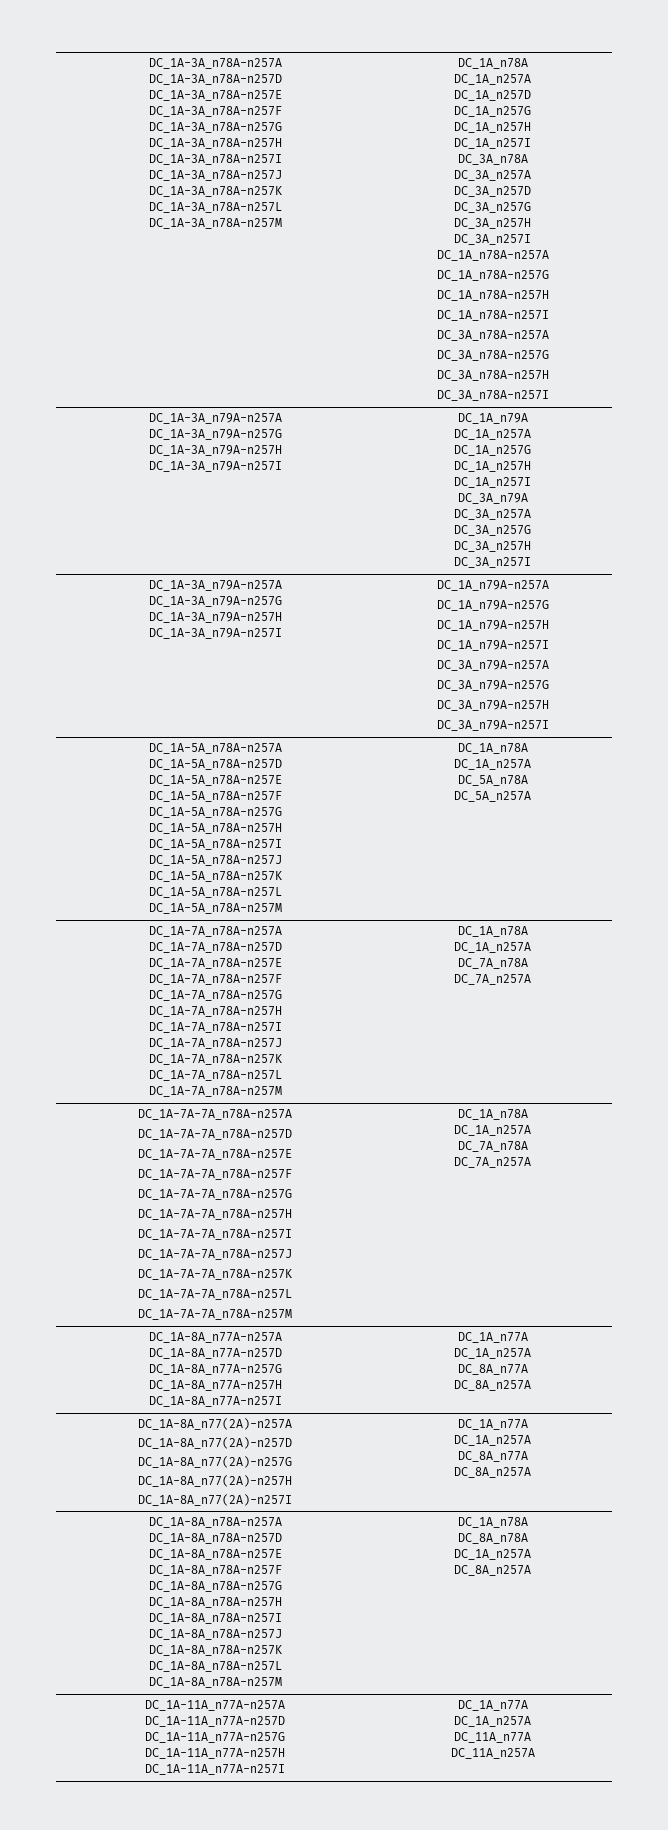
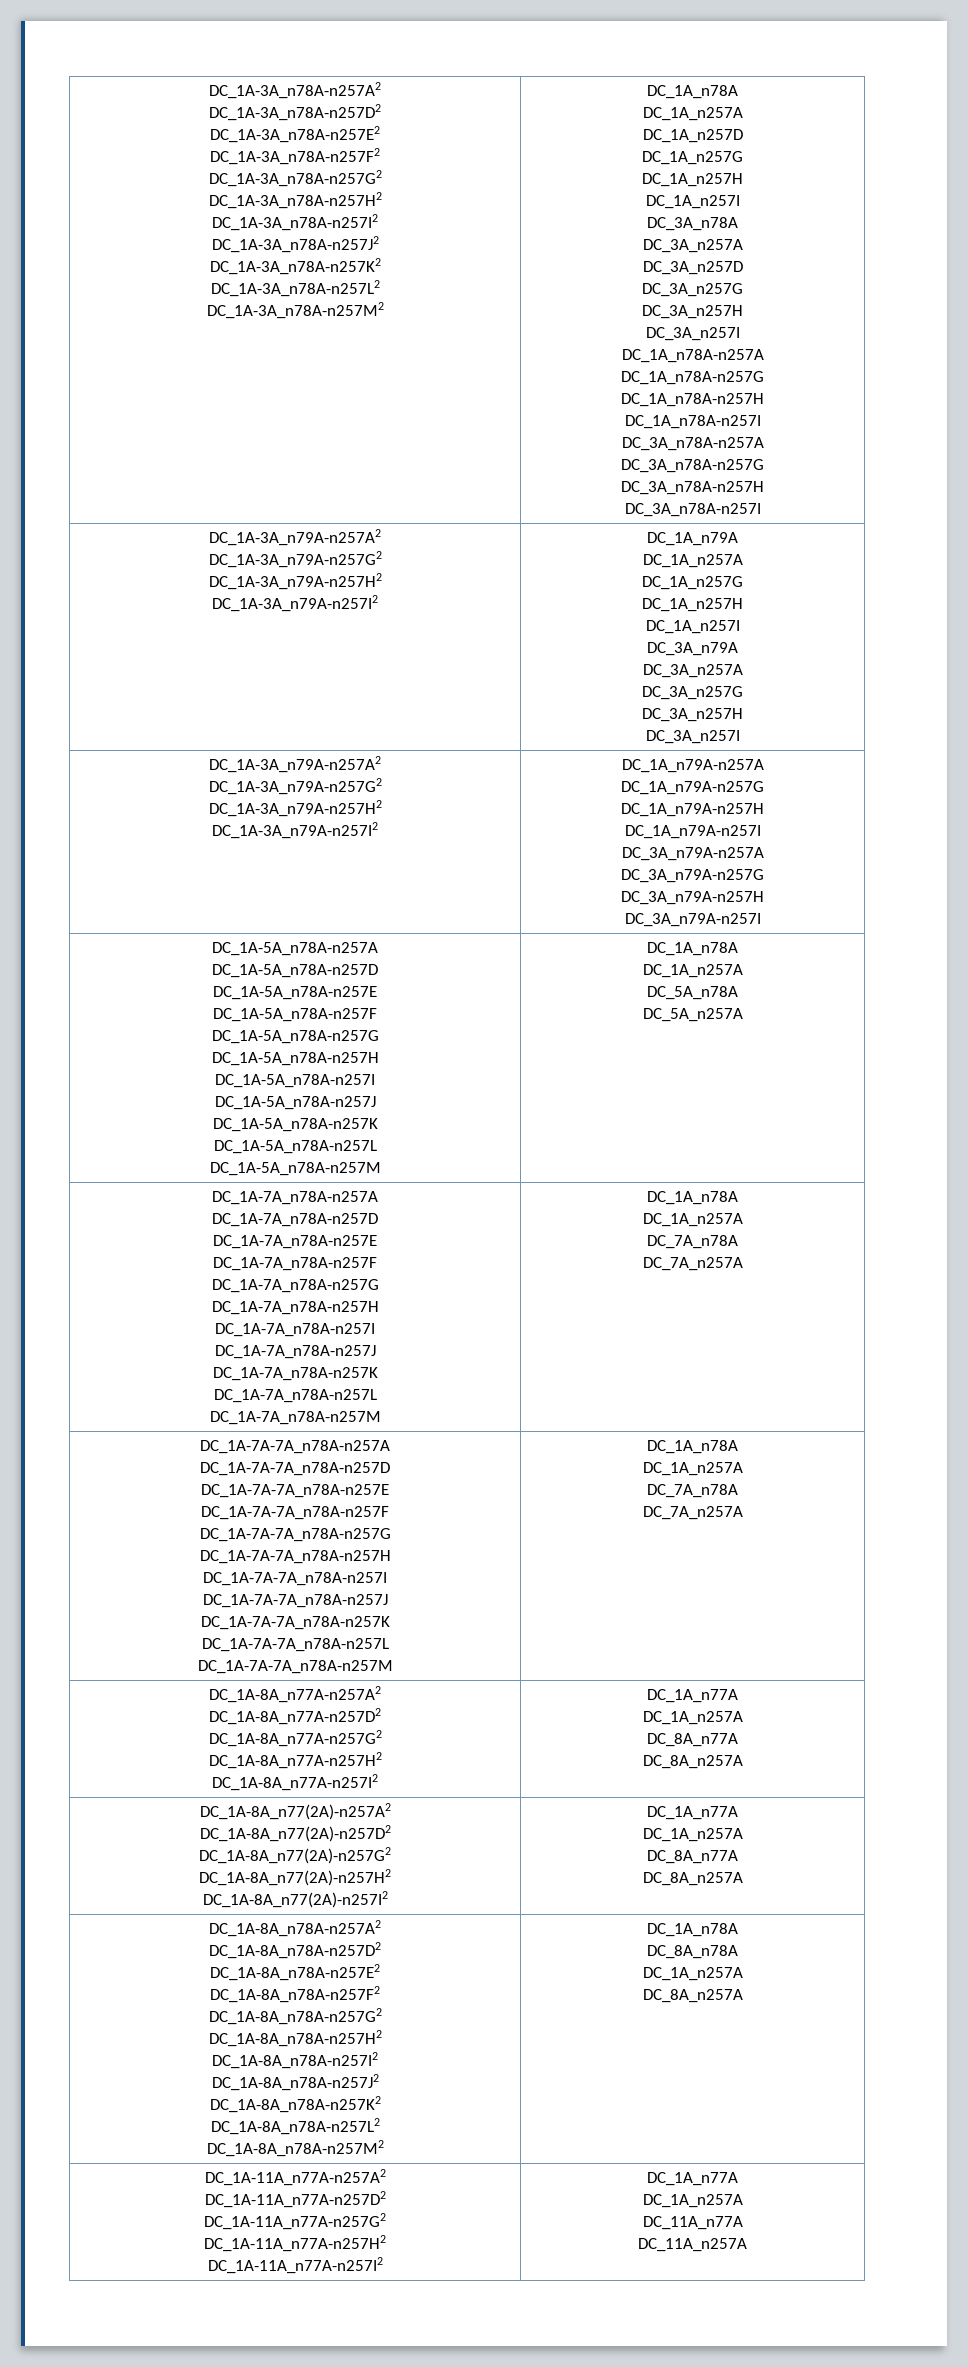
[148,58,282,69] [148,74,282,85] [148,90,282,101] [148,106,282,117] [148,122,282,133] [148,138,282,149] [148,154,282,165] [148,170,282,181] [148,186,282,197] [148,202,282,213] [148,218,282,229] DC_1A-3A_n78A-n257A // DC_1A-3A_n78A-n257D // DC_1A-3A_n78A-n257E // DC_1A-3A_n78A-n257F // DC_1A-3A_n78A-n257G // DC_1A-3A_n78A-n257H // DC_1A-3A_n78A-n257I // DC_1A-3A_n78A-n257J // DC_1A-3A_n78A-n257K // DC_1A-3A_n78A-n257L // DC_1A-3A_n78A-n257M -> [209,82,381,99] [209,104,381,121] [210,126,380,143] [210,148,380,165] [208,170,382,187] [208,192,382,209] [212,214,378,231] [211,236,379,253] [209,258,381,275] [210,280,380,297] [206,302,384,319] DC_1A-3A_n78A-n257A2 // DC_1A-3A_n78A-n257D2 // DC_1A-3A_n78A-n257E2 // DC_1A-3A_n78A-n257F2 // DC_1A-3A_n78A-n257G2 // DC_1A-3A_n78A-n257H2 // DC_1A-3A_n78A-n257I2 // DC_1A-3A_n78A-n257J2 // DC_1A-3A_n78A-n257K2 // DC_1A-3A_n78A-n257L2 // DC_1A-3A_n78A-n257M2
[148,413,282,424] [148,429,282,440] [148,445,282,456] [148,461,282,472] DC_1A-3A_n79A-n257A // DC_1A-3A_n79A-n257G // DC_1A-3A_n79A-n257H // DC_1A-3A_n79A-n257I -> [209,529,381,546] [208,551,382,568] [208,573,382,590] [212,595,378,612] DC_1A-3A_n79A-n257A2 // DC_1A-3A_n79A-n257G2 // DC_1A-3A_n79A-n257H2 // DC_1A-3A_n79A-n257I2
[148,580,282,591] [148,596,282,607] [148,612,282,623] [148,628,282,639] DC_1A-3A_n79A-n257A // DC_1A-3A_n79A-n257G // DC_1A-3A_n79A-n257H // DC_1A-3A_n79A-n257I -> [209,756,381,773] [208,778,382,795] [208,800,382,817] [212,822,378,839] DC_1A-3A_n79A-n257A2 // DC_1A-3A_n79A-n257G2 // DC_1A-3A_n79A-n257H2 // DC_1A-3A_n79A-n257I2
[148,1332,282,1343] [148,1348,282,1359] [148,1364,282,1375] [148,1380,282,1391] [148,1396,282,1407] [457,1332,528,1343] [454,1348,531,1359] [457,1364,528,1375] [454,1380,531,1391] [138,1418,292,1430] [138,1437,292,1449] [138,1456,292,1468] [138,1475,292,1487] [138,1494,292,1506] [457,1419,528,1430] [454,1435,531,1446] [457,1451,528,1462] [454,1467,531,1478] [148,1517,282,1528] [148,1533,282,1544] [148,1549,282,1560] [148,1565,282,1576] [148,1581,282,1592] [148,1597,282,1608] [148,1613,282,1624] [148,1629,282,1640] [148,1645,282,1656] [148,1661,282,1672] [148,1677,282,1688] DC_1A-8A_n77A-n257A // DC_1A-8A_n77A-n257D // DC_1A-8A_n77A-n257G // DC_1A-8A_n77A-n257H // DC_1A-8A_n77A-n257I | DC_1A_n77A // DC_1A_n257A // DC_8A_n77A // DC_8A_n257A // DC_1A-8A_n77(2A)-n257A // DC_1A-8A_n77(2A)-n257D // DC_1A-8A_n77(2A)-n257G // DC_1A-8A_n77(2A)-n257H // DC_1A-8A_n77(2A)-n257I | DC_1A_n77A // DC_1A_n257A // DC_8A_n77A // DC_8A_n257A // DC_1A-8A_n78A-n257A // DC_1A-8A_n78A-n257D // DC_1A-8A_n78A-n257E // DC_1A-8A_n78A-n257F // DC_1A-8A_n78A-n257G // DC_1A-8A_n78A-n257H // DC_1A-8A_n78A-n257I // DC_1A-8A_n78A-n257J // DC_1A-8A_n78A-n257K // DC_1A-8A_n78A-n257L // DC_1A-8A_n78A-n257M -> [209,1686,381,1703] [209,1708,381,1725] [208,1730,382,1747] [208,1752,382,1769] [212,1774,378,1791] [647,1689,738,1703] [642,1711,743,1725] [647,1733,738,1747] [642,1755,743,1769] [199,1803,391,1820] [199,1825,391,1842] [199,1847,391,1864] [199,1869,391,1886] [202,1891,388,1908] [647,1806,738,1820] [642,1828,743,1842] [647,1850,738,1864] [642,1872,743,1886] [209,1920,381,1937] [209,1942,381,1959] [210,1964,380,1981] [210,1986,380,2003] [208,2008,382,2025] [208,2030,382,2047] [212,2052,378,2069] [211,2074,379,2091] [209,2096,381,2113] [210,2118,380,2135] [206,2140,384,2157] DC_1A-8A_n77A-n257A2 // DC_1A-8A_n77A-n257D2 // DC_1A-8A_n77A-n257G2 // DC_1A-8A_n77A-n257H2 // DC_1A-8A_n77A-n257I2 | DC_1A_n77A // DC_1A_n257A // DC_8A_n77A // DC_8A_n257A // DC_1A-8A_n77(2A)-n257A2 // DC_1A-8A_n77(2A)-n257D2 // DC_1A-8A_n77(2A)-n257G2 // DC_1A-8A_n77(2A)-n257H2 // DC_1A-8A_n77(2A)-n257I2 | DC_1A_n77A // DC_1A_n257A // DC_8A_n77A // DC_8A_n257A // DC_1A-8A_n78A-n257A2 // DC_1A-8A_n78A-n257D2 // DC_1A-8A_n78A-n257E2 // DC_1A-8A_n78A-n257F2 // DC_1A-8A_n78A-n257G2 // DC_1A-8A_n78A-n257H2 // DC_1A-8A_n78A-n257I2 // DC_1A-8A_n78A-n257J2 // DC_1A-8A_n78A-n257K2 // DC_1A-8A_n78A-n257L2 // DC_1A-8A_n78A-n257M2
[145,1700,285,1711] [145,1716,285,1727] [145,1732,285,1743] [145,1748,285,1759] [145,1764,285,1775] DC_1A-11A_n77A-n257A // DC_1A-11A_n77A-n257D // DC_1A-11A_n77A-n257G // DC_1A-11A_n77A-n257H // DC_1A-11A_n77A-n257I -> [204,2169,386,2186] [204,2191,386,2208] [204,2213,386,2230] [204,2235,386,2252] [207,2257,383,2274] DC_1A-11A_n77A-n257A2 // DC_1A-11A_n77A-n257D2 // DC_1A-11A_n77A-n257G2 // DC_1A-11A_n77A-n257H2 // DC_1A-11A_n77A-n257I2

